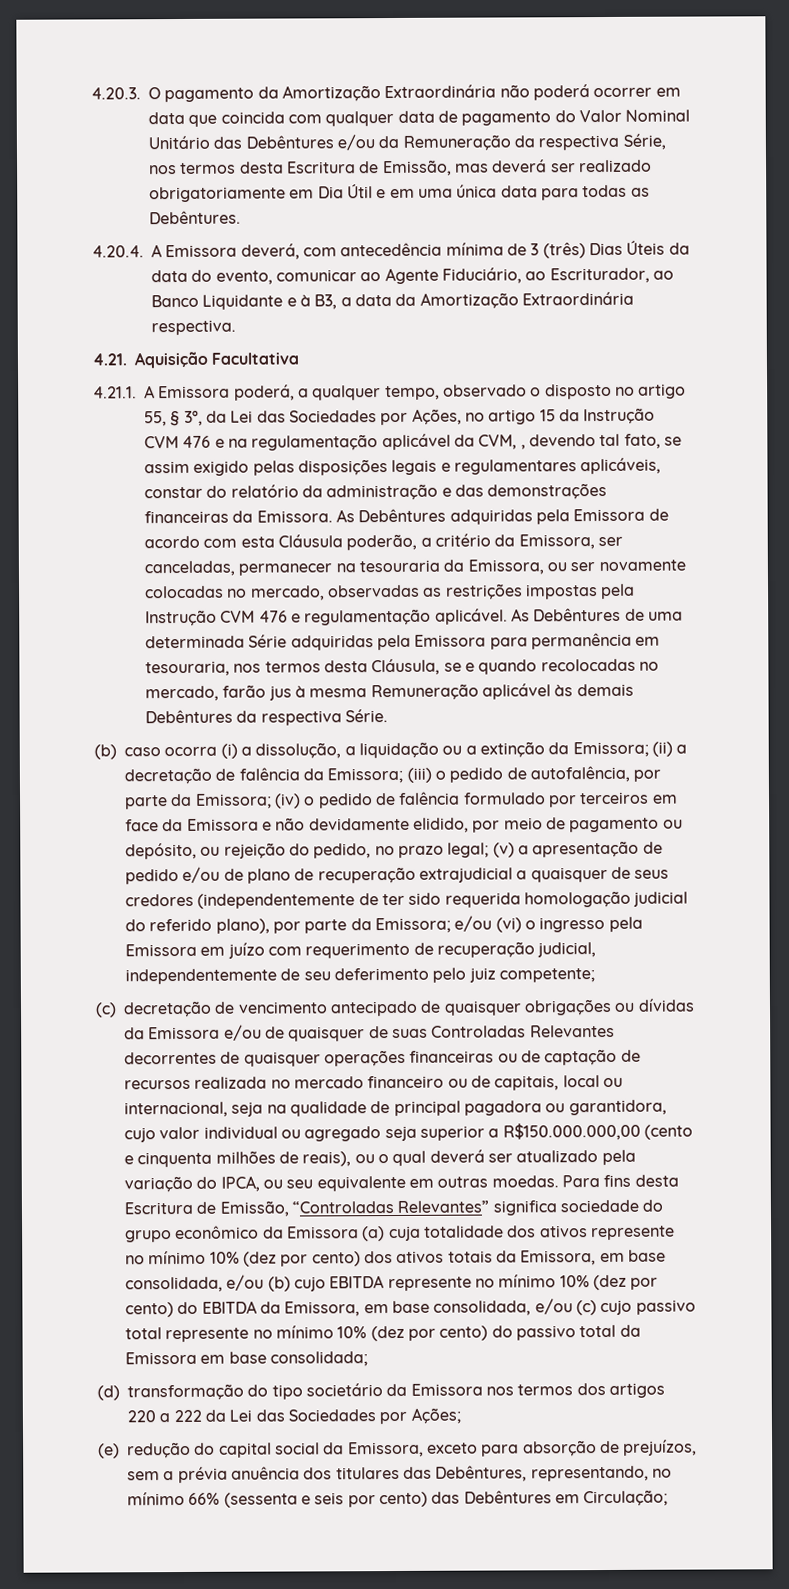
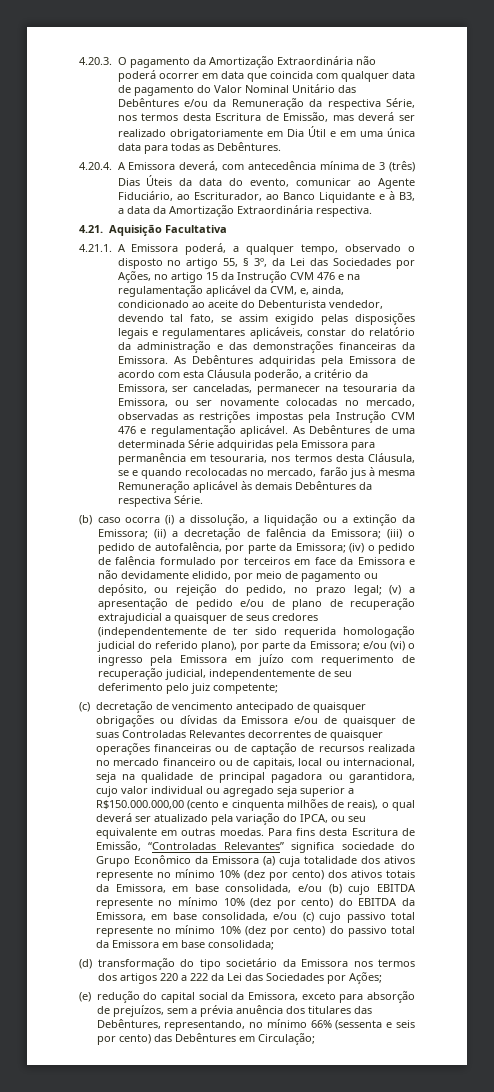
[520,444,526,450] , -> [299,286,344,295] [117,300,383,309] e, ainda, condicionado ao aceite do Debenturista vendedor,
[354,1154,375,1164] ou -> (379, 805) none
[125,1225,260,1243] grupo econômico -> [95,855,191,867] Grupo Econômico

